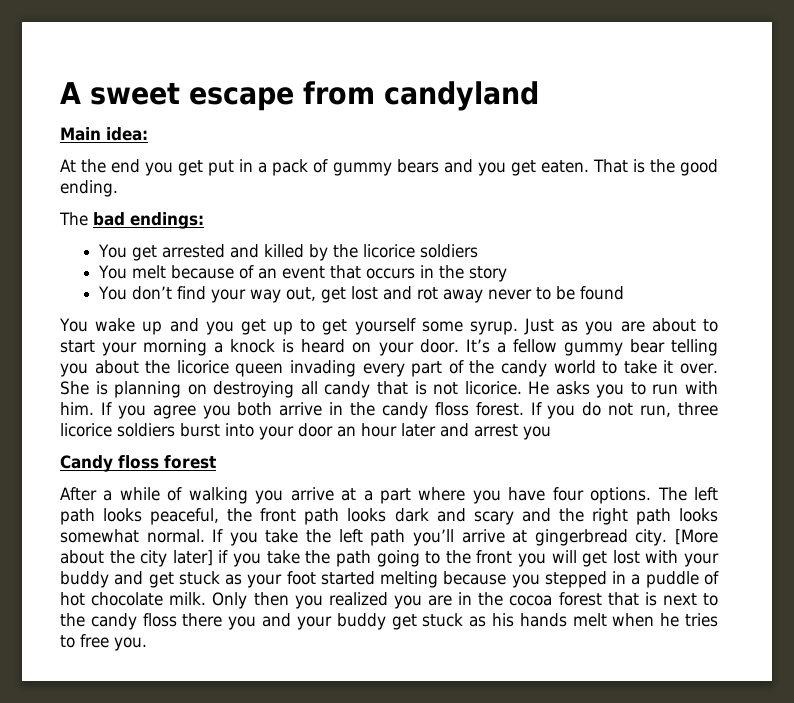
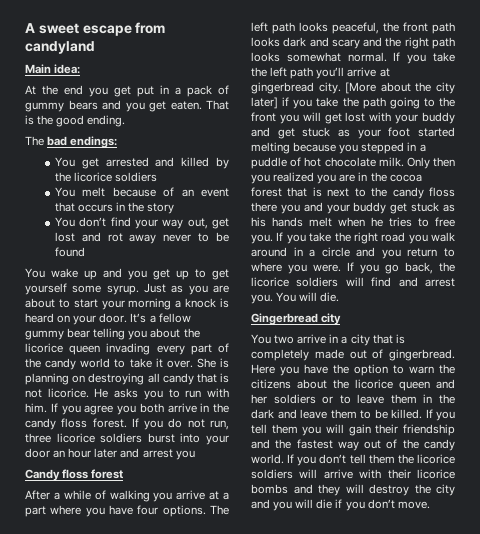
(147, 644) none -> [276,232,455,244] [251,247,455,259] [251,262,455,274] [251,277,455,287] [251,292,340,304] [251,313,342,325] [251,334,405,346] [251,349,455,361] [251,364,455,376] [251,379,455,391] [251,394,455,404] [251,409,455,421] [251,424,455,436] [251,439,455,451] [251,454,455,466] [251,469,455,479] [251,484,455,496] [251,499,430,511] If you take the right road you walk around in a circle and you return to where you were. If you go back, the licorice soldiers will find and arrest you. You will die. // Gingerbread city // You two arrive in a city that is completely made out of gingerbread. Here you have the option to warn the citizens about the licorice queen and her soldiers or to leave them in the dark and leave them to be killed. If you tell them you will gain their friendship and the fastest way out of the candy world. If you don’t tell them the licorice soldiers will arrive with their licorice bombs and they will destroy the city and you will die if you don’t move.

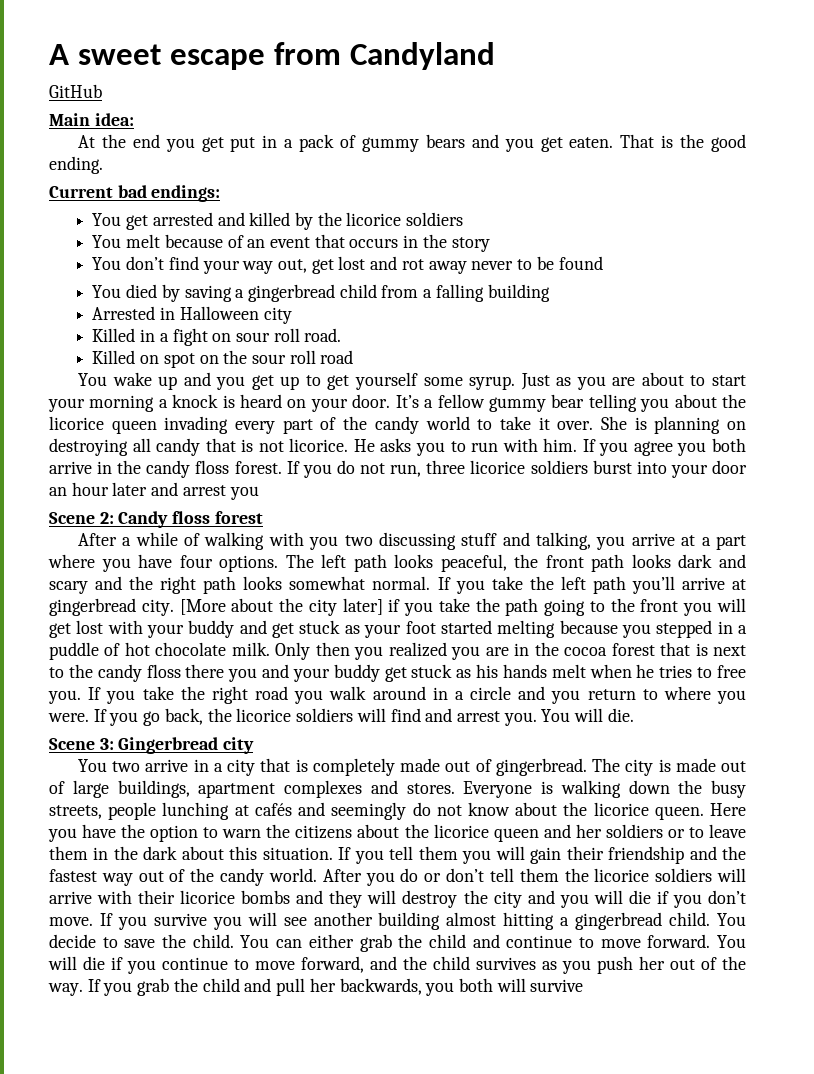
[25,41,95,54] candyland -> [349,42,495,70] [49,84,102,98] Candyland // GitHub
[25,136,44,146] The -> [49,186,113,198] Current
(85, 252) none -> [92,284,550,302] [92,306,292,324] [92,328,342,346] [92,350,354,368] // You died by saving a gingerbread child from a falling building // Arrested in Halloween city // Killed in a fight on sour roll road. // Killed on spot on the sour roll road
(195, 455) none -> [49,512,114,524] Scene 2:
(150, 496) none -> [268,532,592,550] with you two discussing stuff and talking,
(340, 297) none -> [49,738,114,750] Scene 3:
(455, 355) none -> [592,758,746,776] [49,780,746,798] [49,802,704,820] The city is made out of large buildings, apartment complexes and stores. Everyone is walking down the busy streets, people lunching at cafés and seemingly do not know about the licorice queen.
[277,409,422,419] and leave them to be killed. -> [181,846,333,860] about this situation.
[287,454,317,466] If you -> [322,868,442,886] After you do or
(430, 505) none -> [99,912,747,930] [49,934,746,952] [48,956,746,974] [48,978,584,996] If you survive you will see another building almost hitting a gingerbread child. You decide to save the child. You can either grab the child and continue to move forward. You will die if you continue to move forward, and the child survives as you push her out of the way. If you grab the child and pull her backwards, you both will survive

